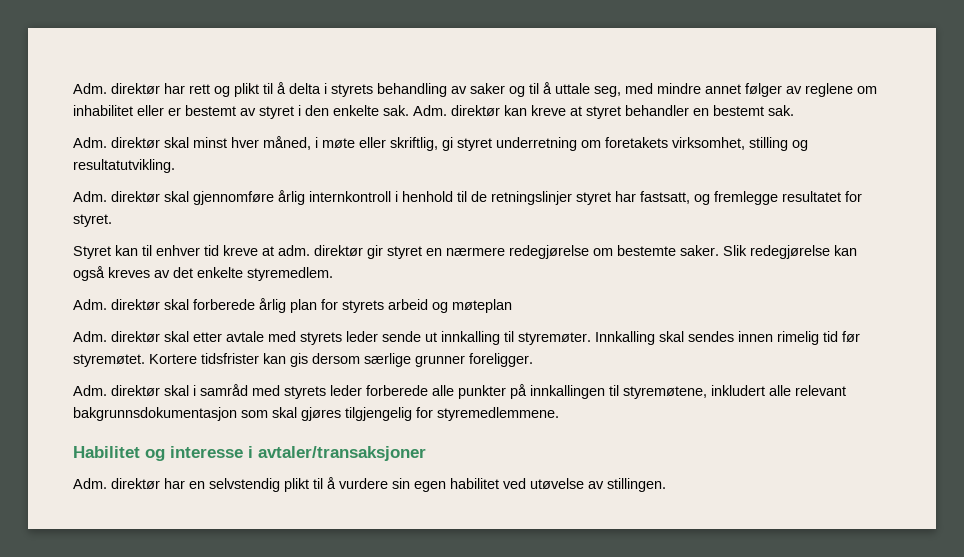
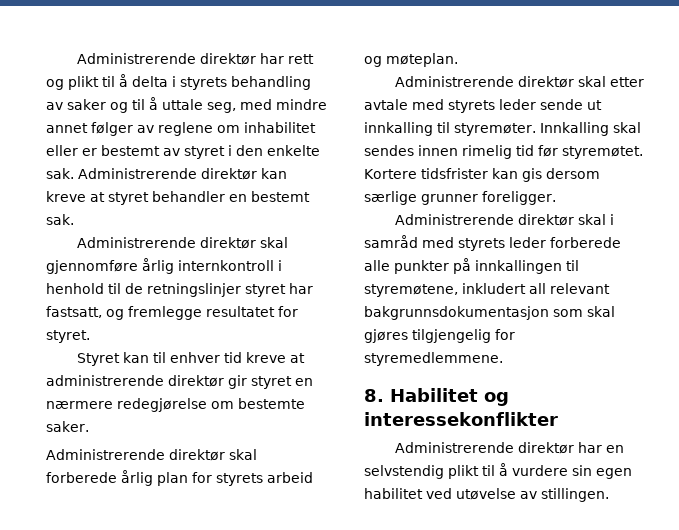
[73,83,107,94] Adm. -> [77,53,197,64] Administrerende
[413,105,447,116] Adm. -> [78,168,197,179] Administrerende
[73,136,808,151] [73,159,175,173] [73,191,107,202] Adm. direktør skal minst hver måned, i møte eller skriftlig, gi styret underretning om foretakets virksomhet, stilling og resultatutvikling. // Adm. -> [77,237,197,248] Administrerende
[278,245,310,256] adm. -> [46,375,164,386] administrerende
[723,245,857,259] [73,266,333,281] [73,299,107,310] Slik redegjørelse kan også kreves av det enkelte styremedlem. // Adm. -> [46,449,165,460] // Administrerende
[452,299,512,313] [73,331,107,342] møteplan // Adm. -> [386,53,458,67] [395,76,515,87] møteplan. // Administrerende
[73,385,107,396] Adm. -> [395,214,515,225] Administrerende
[769,385,791,396] alle -> [529,283,546,294] all
(559, 414) none -> [364,389,384,402] 8.
[170,446,426,461] [73,478,107,489] interesse i avtaler/transaksjoner // Adm. -> [364,412,558,426] [395,442,515,453] interessekonflikter // Administrerende

